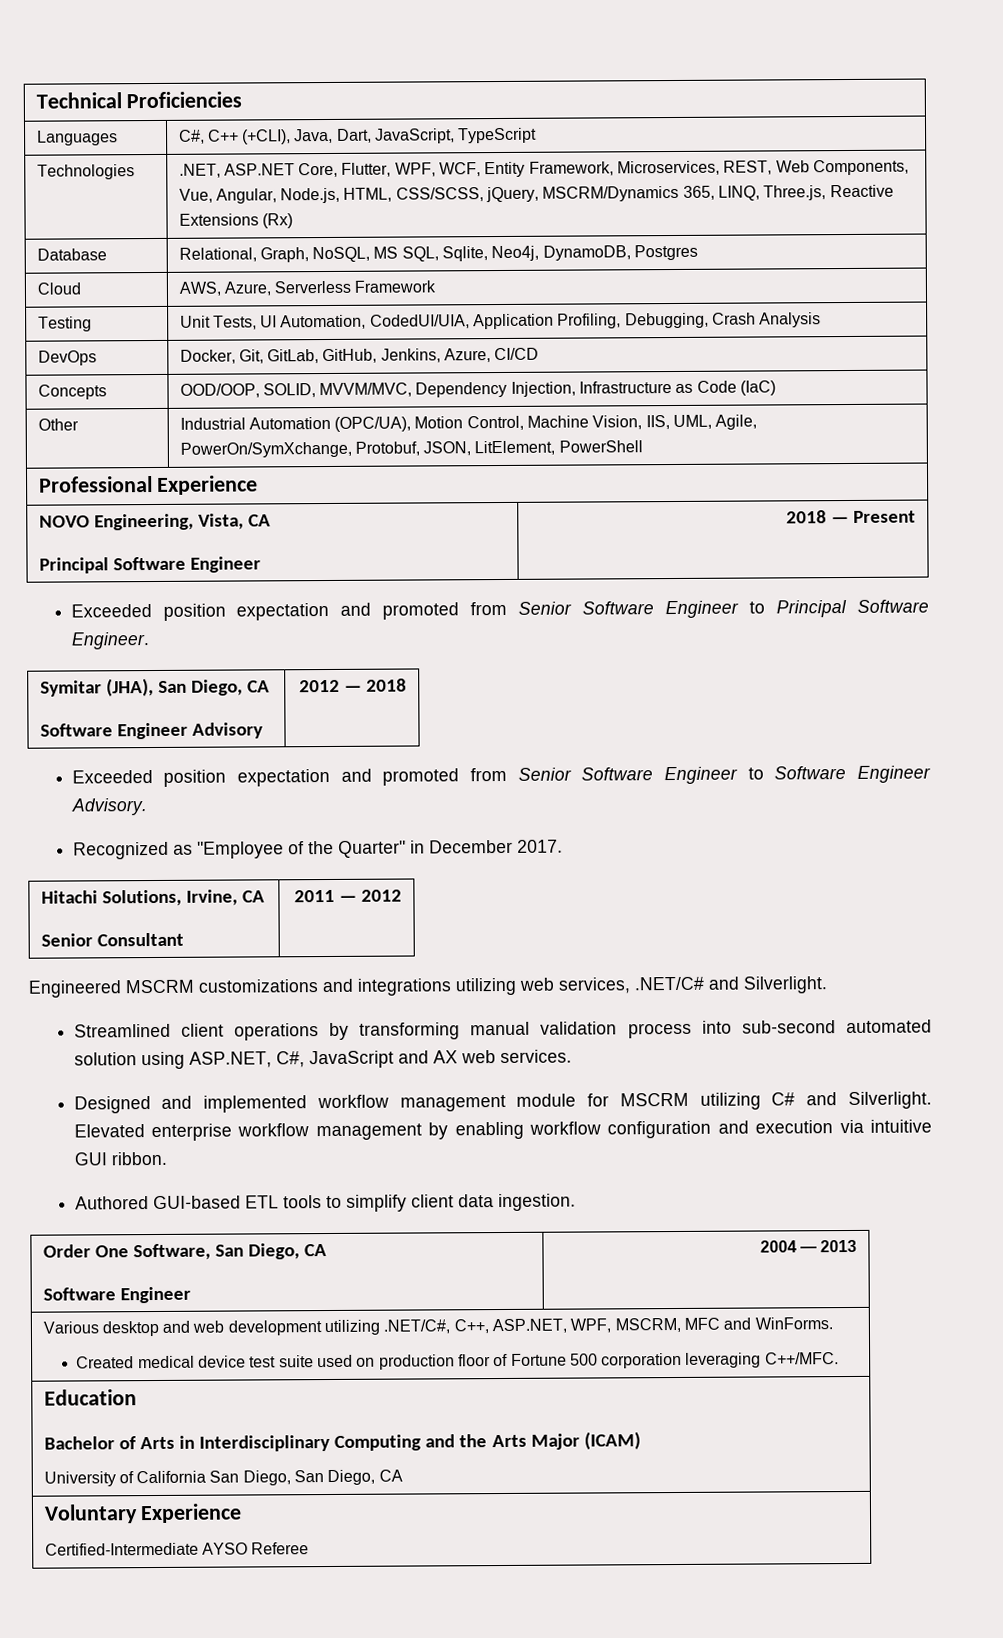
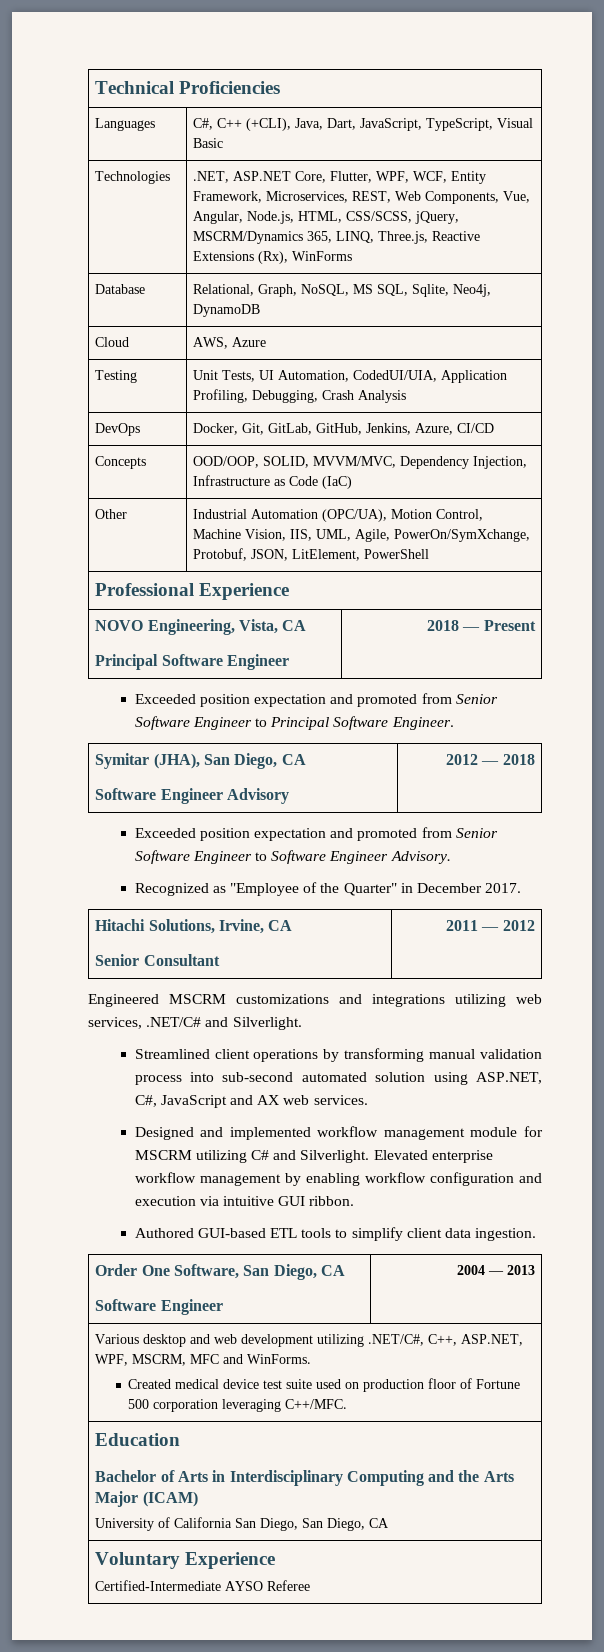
[458,127,538,144] TypeScript -> [426,118,534,131] [193,138,224,148] TypeScript, Visual Basic
[261,213,293,229] (Rx) -> [258,251,353,264] (Rx), WinForms
[542,244,699,261] DynamoDB, Postgres -> [193,304,261,317] DynamoDB
[223,280,437,296] Azure, Serverless Framework -> [232,337,267,347] Azure

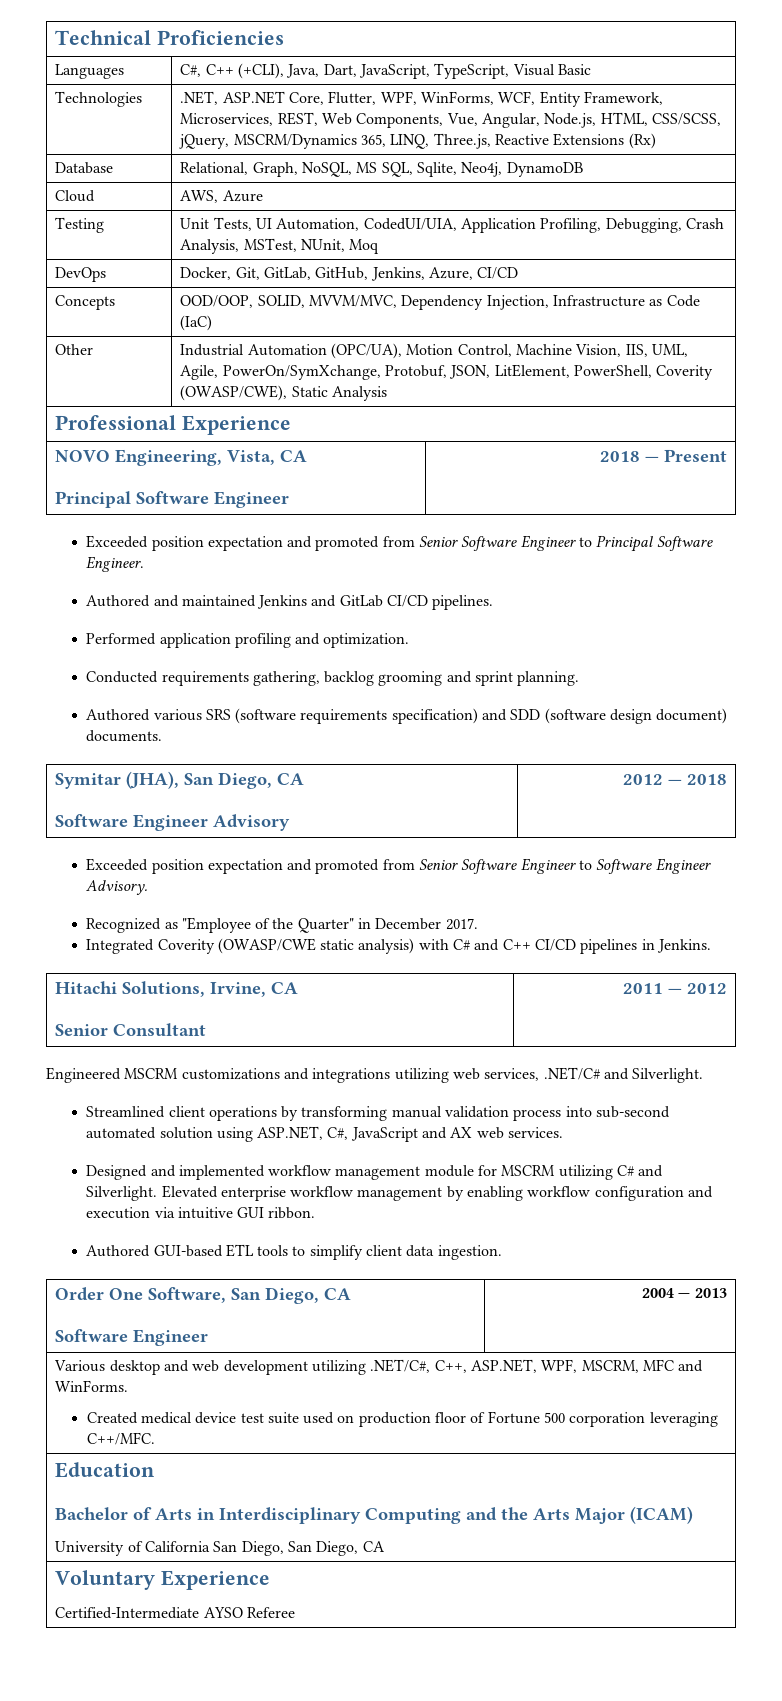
(410, 177) none -> [420,91,494,105] WinForms,
[258,251,353,264] (Rx), WinForms -> [628,133,656,149] (Rx)
[358,390,407,403] Analysis -> [180,238,380,254] Analysis, MSTest, NUnit, Moq
[364,549,430,559] PowerShell -> [573,365,714,380] [180,385,388,401] PowerShell, Coverity (OWASP/CWE), Static Analysis
(454, 723) none -> [86,595,494,610] [86,633,410,648] [86,671,580,686] [86,708,728,724] [86,730,163,742] // Authored and maintained Jenkins and GitLab CI/CD pipelines. // Performed application profiling and optimization. // Conducted requirements gathering, backlog grooming and sprint planning. // Authored various SRS (software requirements specification) and SDD (software design document) documents.
(522, 888) none -> [86,938,712,954] // Integrated Coverity (OWASP/CWE static analysis) with C# and C++ CI/CD pipelines in Jenkins.

